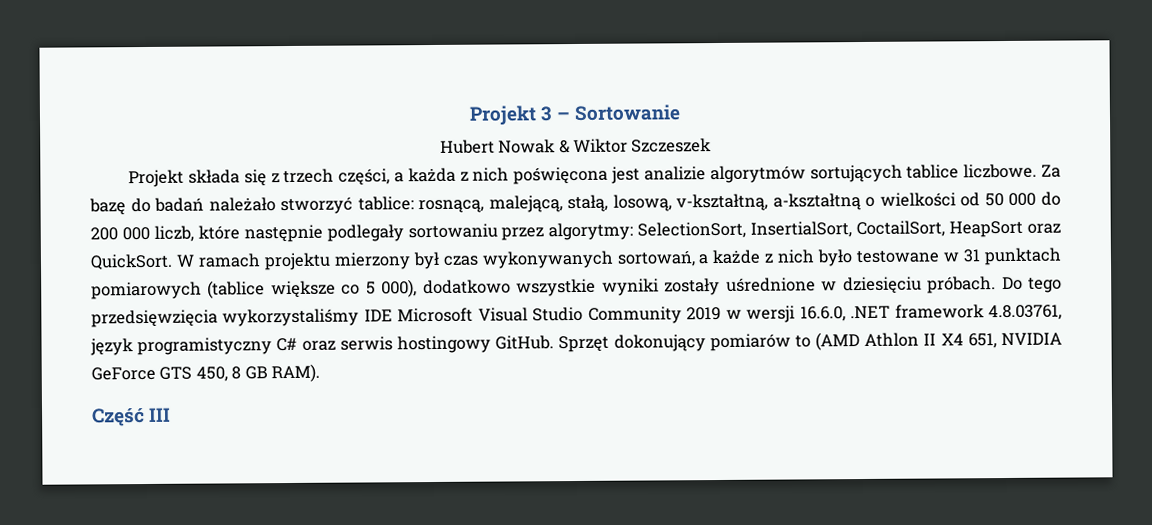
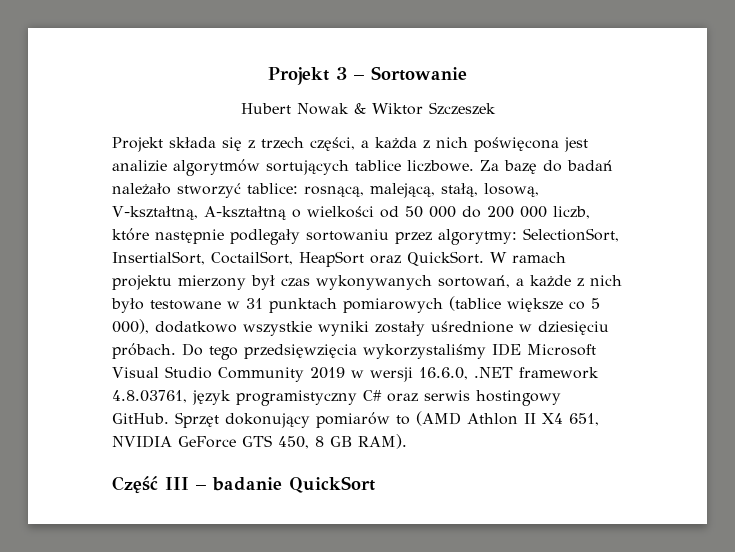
[676,193,862,212] v-kształtną, a-kształtną -> [112,206,286,220] V-kształtną, A-kształtną
(172, 414) none -> [196,476,375,493] – badanie QuickSort

